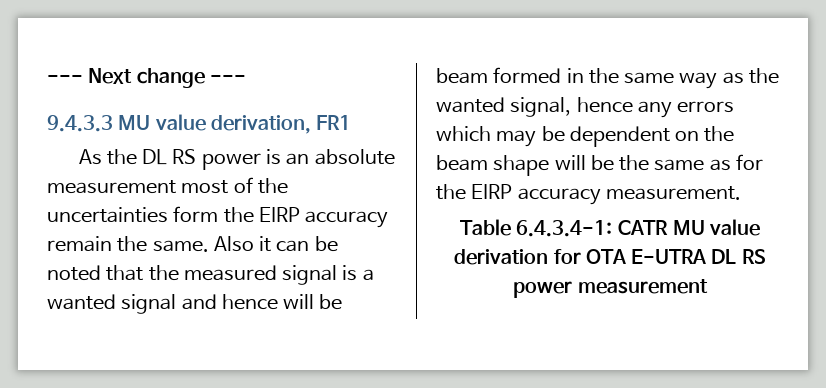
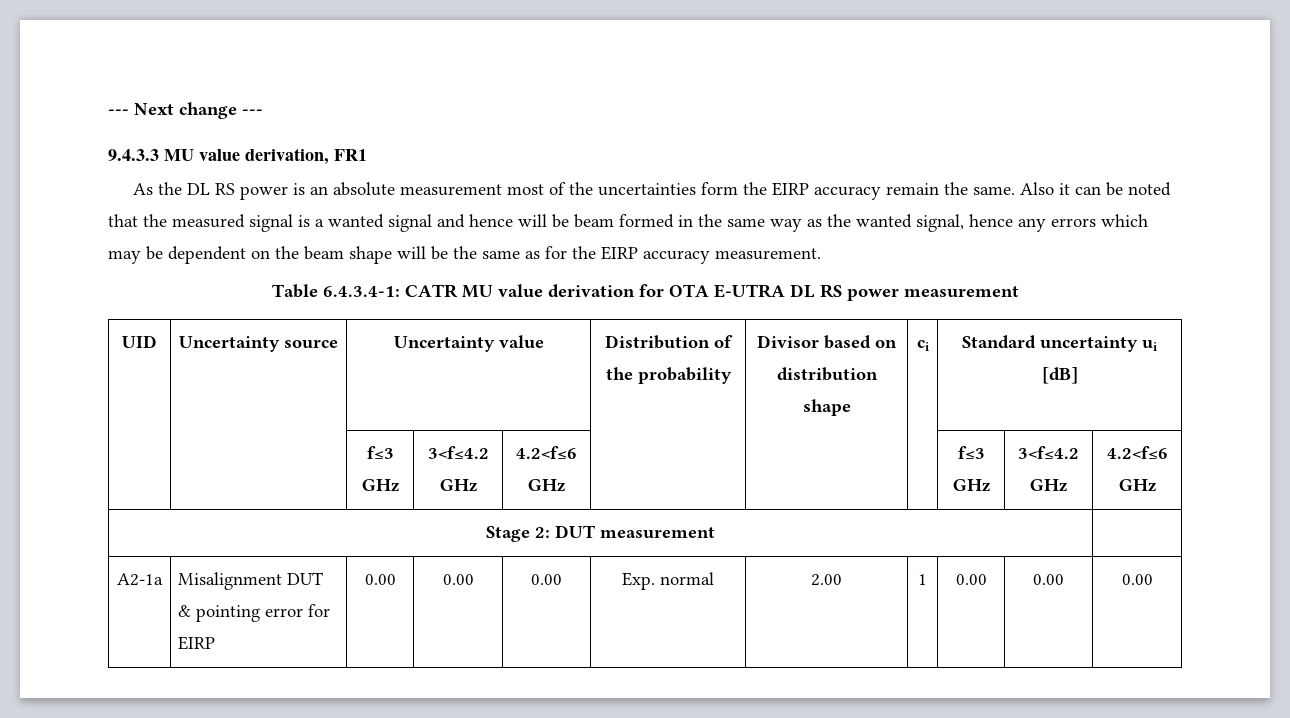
(708, 286) none -> [122,335,157,348] [179,336,338,352] [393,335,544,352] [605,335,733,349] [605,367,732,384] [757,335,897,349] [776,367,878,381] [802,399,851,416] [916,340,930,351] [962,335,1158,352] [1041,367,1078,384] [366,446,394,459] [361,479,399,492] [427,446,489,459] [439,479,477,492] [516,446,577,459] [528,479,565,492] [957,446,985,459] [952,479,990,492] [1018,446,1079,459] [1030,479,1067,492] [1106,446,1168,459] [1118,479,1156,492] [486,525,715,542] [117,573,163,586] [178,572,324,590] [178,604,331,622] [178,636,216,650] [364,574,396,585] [442,574,474,585] [531,574,562,585] [622,572,714,590] [811,574,842,586] [918,574,927,585] [955,574,987,585] [1033,574,1064,585] [1121,574,1153,585] // UID | Uncertainty source | Uncertainty value | Distribution of the probability | Divisor based on distribution shape | ci | Standard uncertainty ui [dB] // | | f≤3 GHz | 3<f≤4.2 GHz | 4.2<f≤6 GHz | | | | f≤3 GHz | 3<f≤4.2 GHz | 4.2<f≤6 GHz // Stage 2: DUT measurement | // A2-1a | Misalignment DUT & pointing error for EIRP | 0.00 | 0.00 | 0.00 | Exp. normal | 2.00 | 1 | 0.00 | 0.00 | 0.00

